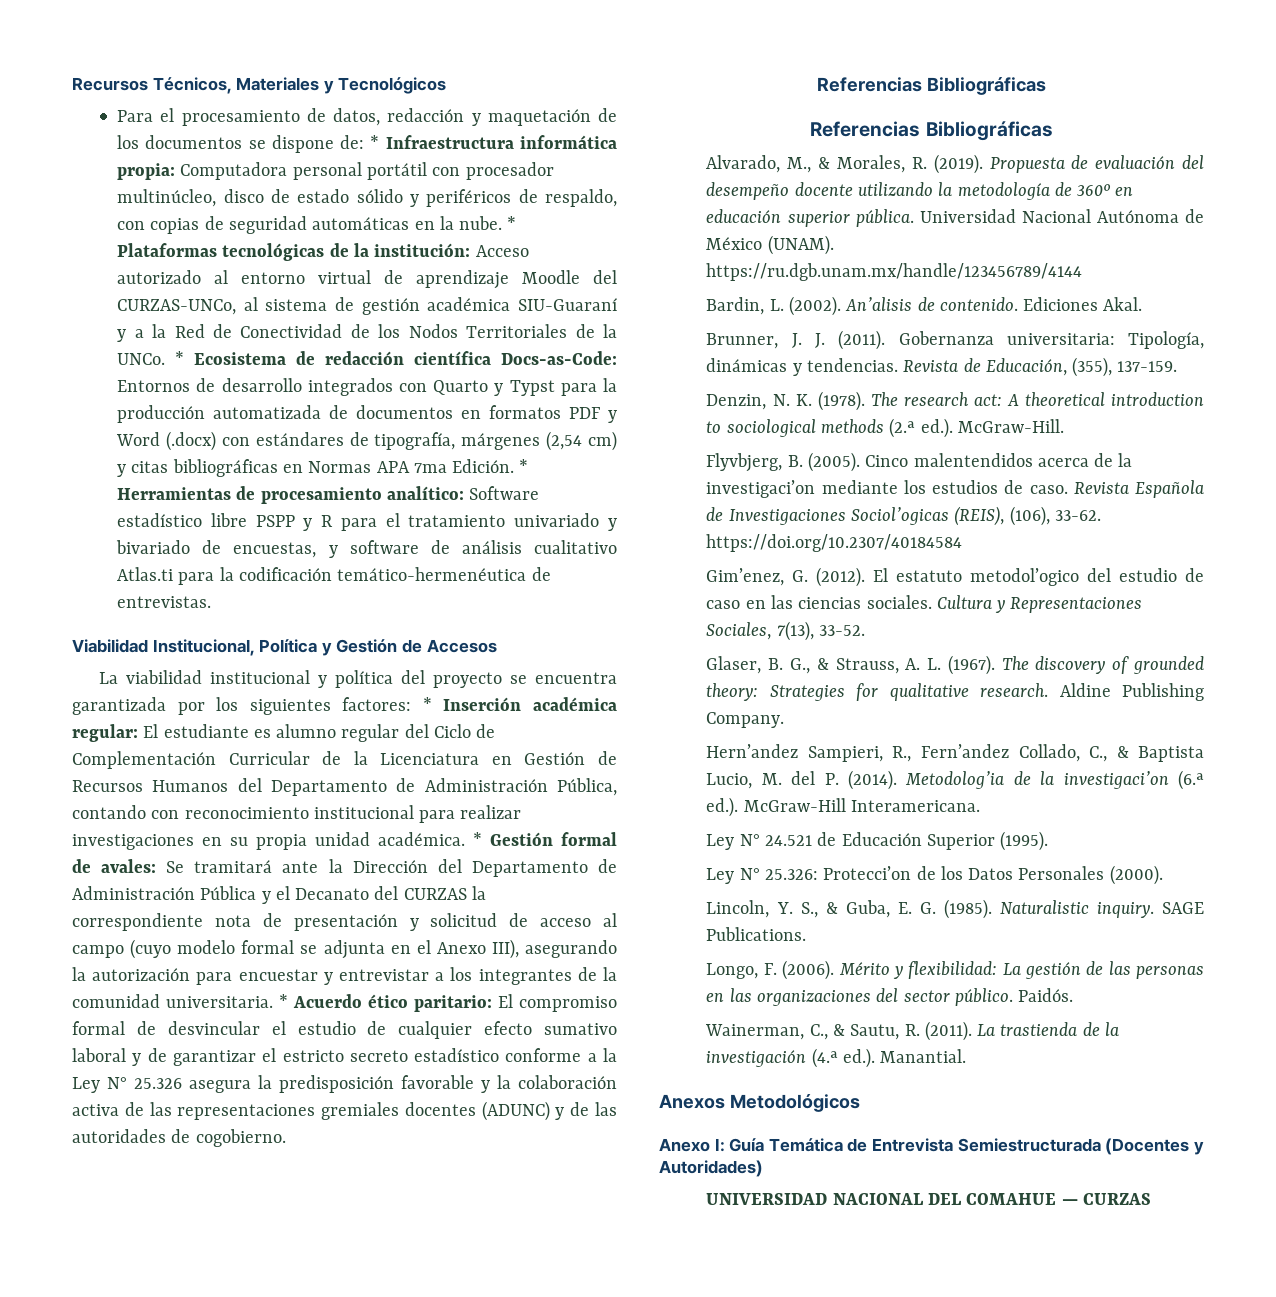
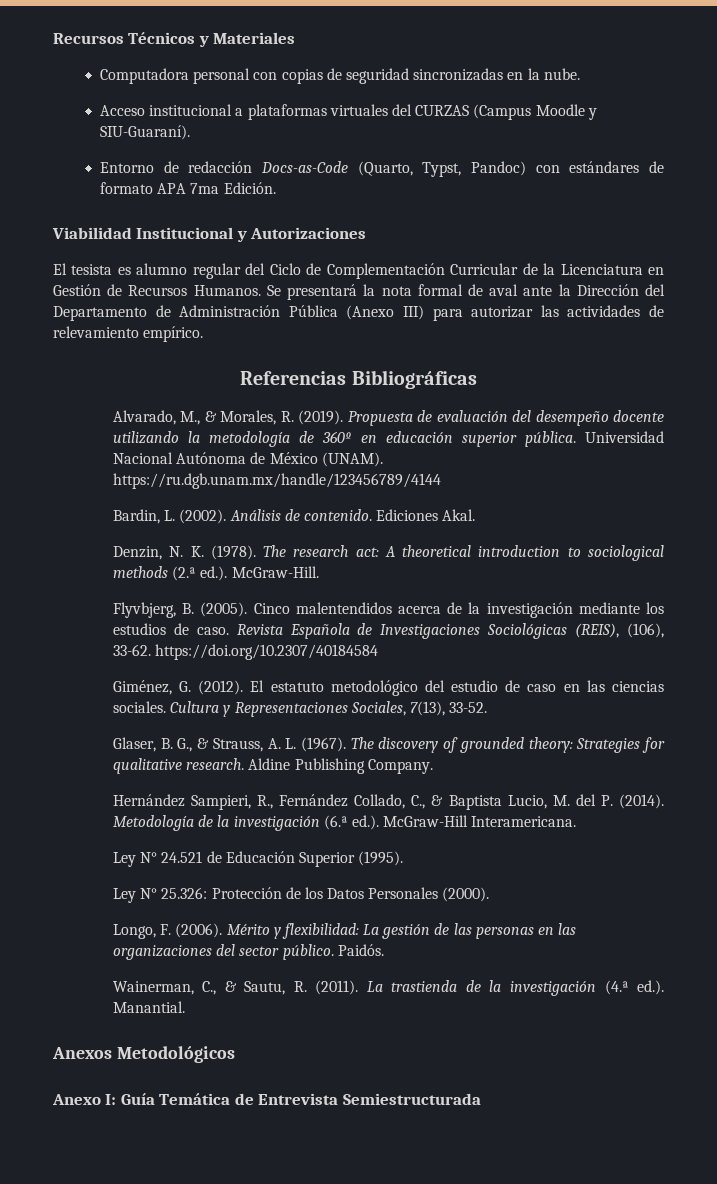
[72,77,232,94] Recursos Técnicos, -> [53,32,209,47] Recursos Técnicos y
[323,77,447,94] [117,108,617,126] [117,135,617,153] [117,162,554,180] [117,189,617,207] y Tecnológicos // Para el procesamiento de datos, redacción y maquetación de los documentos se dispone de: * Infraestructura informática propia: Computadora personal portátil con procesador multinúcleo, disco de estado sólido y periféricos de respaldo, -> [100,68,251,84] // Computadora personal
[312,217,410,230] automáticas -> [413,68,504,81] sincronizadas
[507,216,517,230] [117,243,529,261] [117,270,617,289] [117,297,617,315] [117,324,617,342] [117,351,617,365] [117,378,617,396] [117,405,617,423] [116,431,617,451] [117,459,529,477] [117,486,540,504] [117,513,617,531] [116,540,617,558] [117,567,551,585] [117,596,212,608] [72,639,497,656] [99,670,617,688] [72,697,617,715] [72,724,249,742] * Plataformas tecnológicas de la institución: Acceso autorizado al entorno virtual de aprendizaje Moodle del CURZAS-UNCo, al sistema de gestión académica SIU-Guaraní y a la Red de Conectividad de los Nodos Territoriales de la UNCo. * Ecosistema de redacción científica Docs-as-Code: Entornos de desarrollo integrados con Quarto y Typst para la producción automatizada de documentos en formatos PDF y Word (.docx) con estándares de tipografía, márgenes (2,54 cm) y citas bibliográficas en Normas APA 7ma Edición. * Herramientas de procesamiento analítico: Software estadístico libre PSPP y R para el tratamiento univariado y bivariado de encuestas, y software de análisis cualitativo Atlas.ti para la codificación temático-hermenéutica de entrevistas. // Viabilidad Institucional, Política y Gestión de Accesos // La viabilidad institucional y política del proyecto se encuentra garantizada por los siguientes factores: * Inserción académica regular: El estudiante -> [100,104,597,120] [100,125,191,140] [100,161,664,177] [100,182,276,194] [52,227,367,242] [53,263,113,275] // Acceso institucional a plataformas virtuales del CURZAS (Campus Moodle y SIU-Guaraní). // Entorno de redacción Docs-as-Code (Quarto, Typst, Pandoc) con estándares de formato APA 7ma Edición. // Viabilidad Institucional y Autorizaciones // El tesista
[152,778,617,796] [72,805,522,823] [72,832,617,850] [72,859,273,873] Humanos del Departamento de Administración Pública, contando con reconocimiento institucional para realizar investigaciones en su propia unidad académica. * Gestión formal de avales: Se tramitará -> [193,284,519,300] Humanos. Se presentará la nota formal de aval
[261,886,486,904] [72,913,617,931] [72,939,618,959] [72,967,617,985] [72,994,617,1012] [72,1021,617,1039] [72,1048,617,1066] [72,1075,617,1093] [72,1101,617,1121] [72,1129,286,1147] [817,77,1046,95] y el Decanato del CURZAS la correspondiente nota de presentación y solicitud de acceso al campo (cuyo modelo formal se adjunta en el Anexo III), asegurando la autorización para encuestar y entrevistar a los integrantes de la comunidad universitaria. * Acuerdo ético paritario: El compromiso formal de desvincular el estudio de cualquier efecto sumativo laboral y de garantizar el estricto secreto estadístico conforme a la Ley N° 25.326 asegura la predisposición favorable y la colaboración activa de las representaciones gremiales docentes (ADUNC) y de las autoridades de cogobierno. // Referencias Bibliográficas -> [346,305,665,321] [53,326,204,342] (Anexo III) para autorizar las actividades de relevamiento empírico.
[845,297,913,311] An’alisis -> [229,509,281,521] Análisis
[706,330,1204,350] [706,357,1178,377] // Brunner, J. J. (2011). Gobernanza universitaria: Tipología, dinámicas y tendencias. Revista de Educación, (355), 137-159. -> (476, 515) none
[706,480,816,498] investigaci’on -> [486,602,573,618] investigación
[851,507,950,525] Sociol’ogicas -> [487,623,568,639] Sociológicas
[706,568,785,586] Gim’enez, -> [112,680,172,695] Giménez,
[970,568,1080,586] metodol’ogico -> [330,680,418,696] metodológico
[706,744,799,758] Hern’andez -> [112,794,185,807] Hernández
[920,744,1009,758] Fern’andez -> [279,794,349,807] Fernández
[905,771,1169,789] Metodolog’ia de la investigaci’on -> [112,815,320,831] Metodología de la investigación
[823,866,912,880] Protecci’on -> [211,887,282,899] Protección
[706,899,1204,919] [706,927,807,941] // Lincoln, Y. S., & Guba, E. G. (1985). Naturalistic inquiry. SAGE Publications. -> (490, 894) none
[1105,1138,1204,1155] [659,1160,763,1177] [706,1193,1151,1205] (Docentes y Autoridades) // UNIVERSIDAD NACIONAL DEL COMAHUE — CURZAS -> (481, 1099) none

